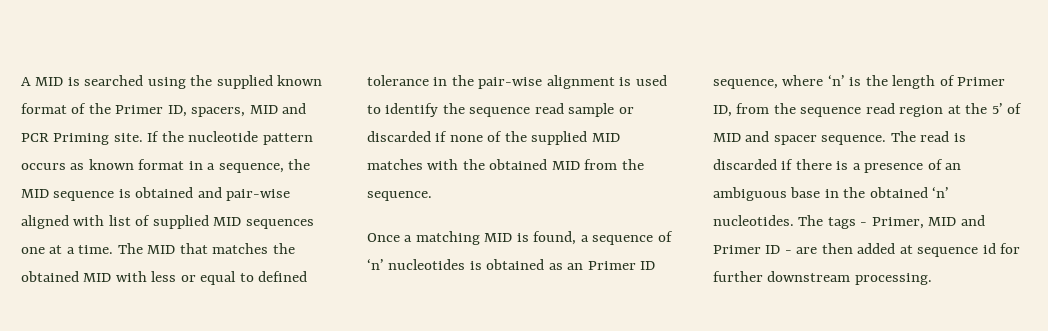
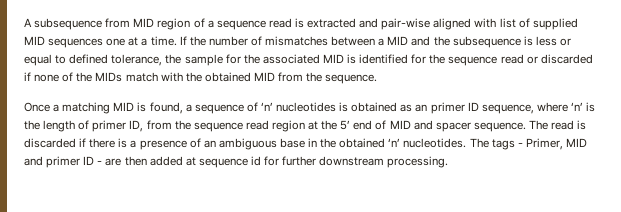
[35,75,323,89] [21,103,307,117] [21,131,313,145] [21,159,311,173] [21,187,194,201] MID is searched using the supplied known format of the Primer ID, spacers, MID and PCR Priming site. If the nucleotide pattern occurs as known format in a sequence, the MID sequence is obtained -> [34,18,357,30] subsequence from MID region of a sequence read is extracted
[117,243,295,254] [21,271,147,282] The MID that matches the obtained MID with -> [179,36,533,48] If the number of mismatches between a MID and the subsequence is
[367,75,667,89] [367,103,615,117] tolerance in the pair-wise alignment is used to identify the sequence read sample -> [111,54,524,66] tolerance, the sample for the associated MID is identified for the sequence read
[531,131,620,145] [367,159,423,170] supplied MID matches -> [95,72,158,82] MIDs match
[587,261,636,270] Primer -> [430,102,465,114] primer
[957,77,1006,86] Primer -> [92,120,127,132] primer
(1003, 108) none -> [353,120,373,130] end
[713,245,761,254] Primer -> [46,156,81,168] primer

